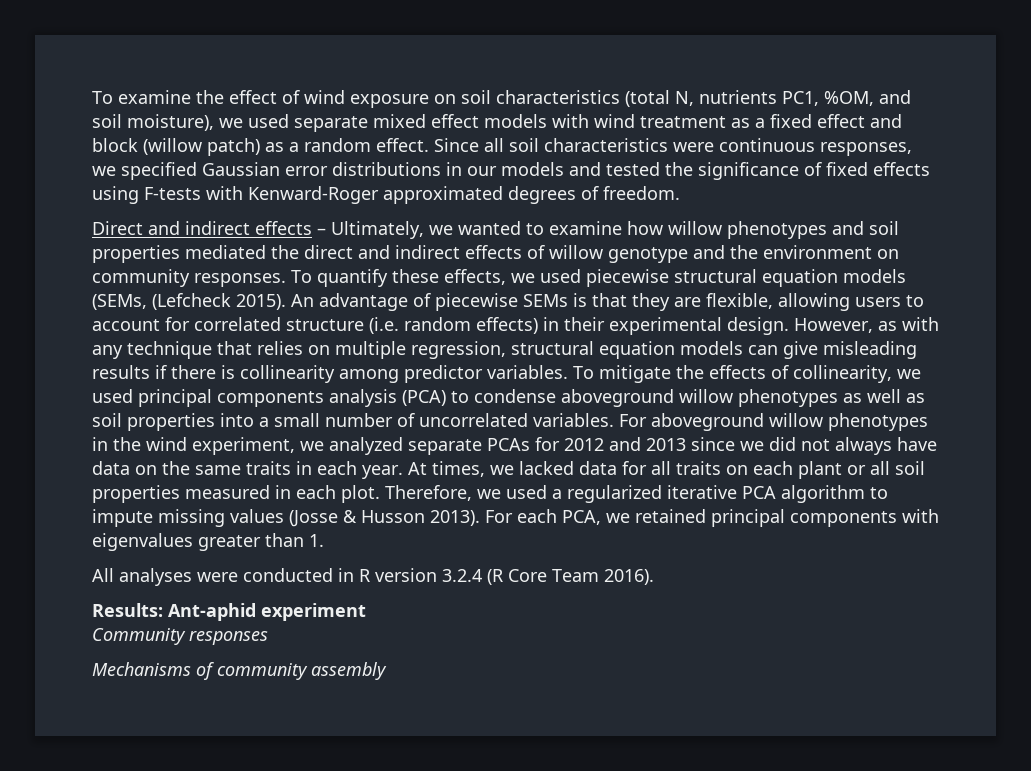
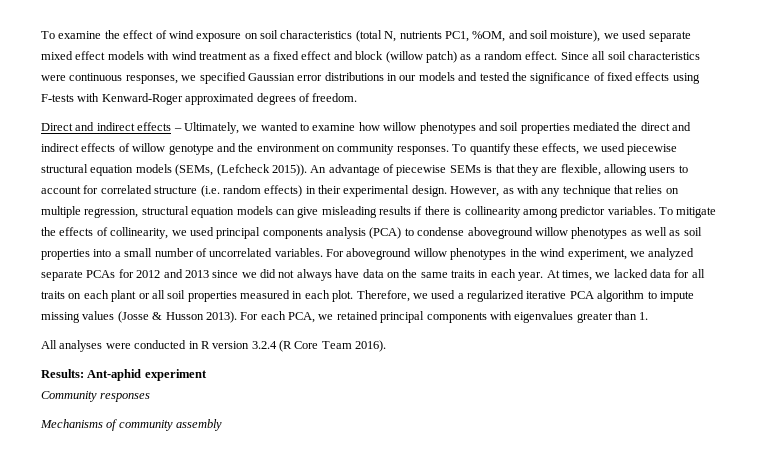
[236,294,286,310] 2015). -> [271,164,307,176] 2015)).

